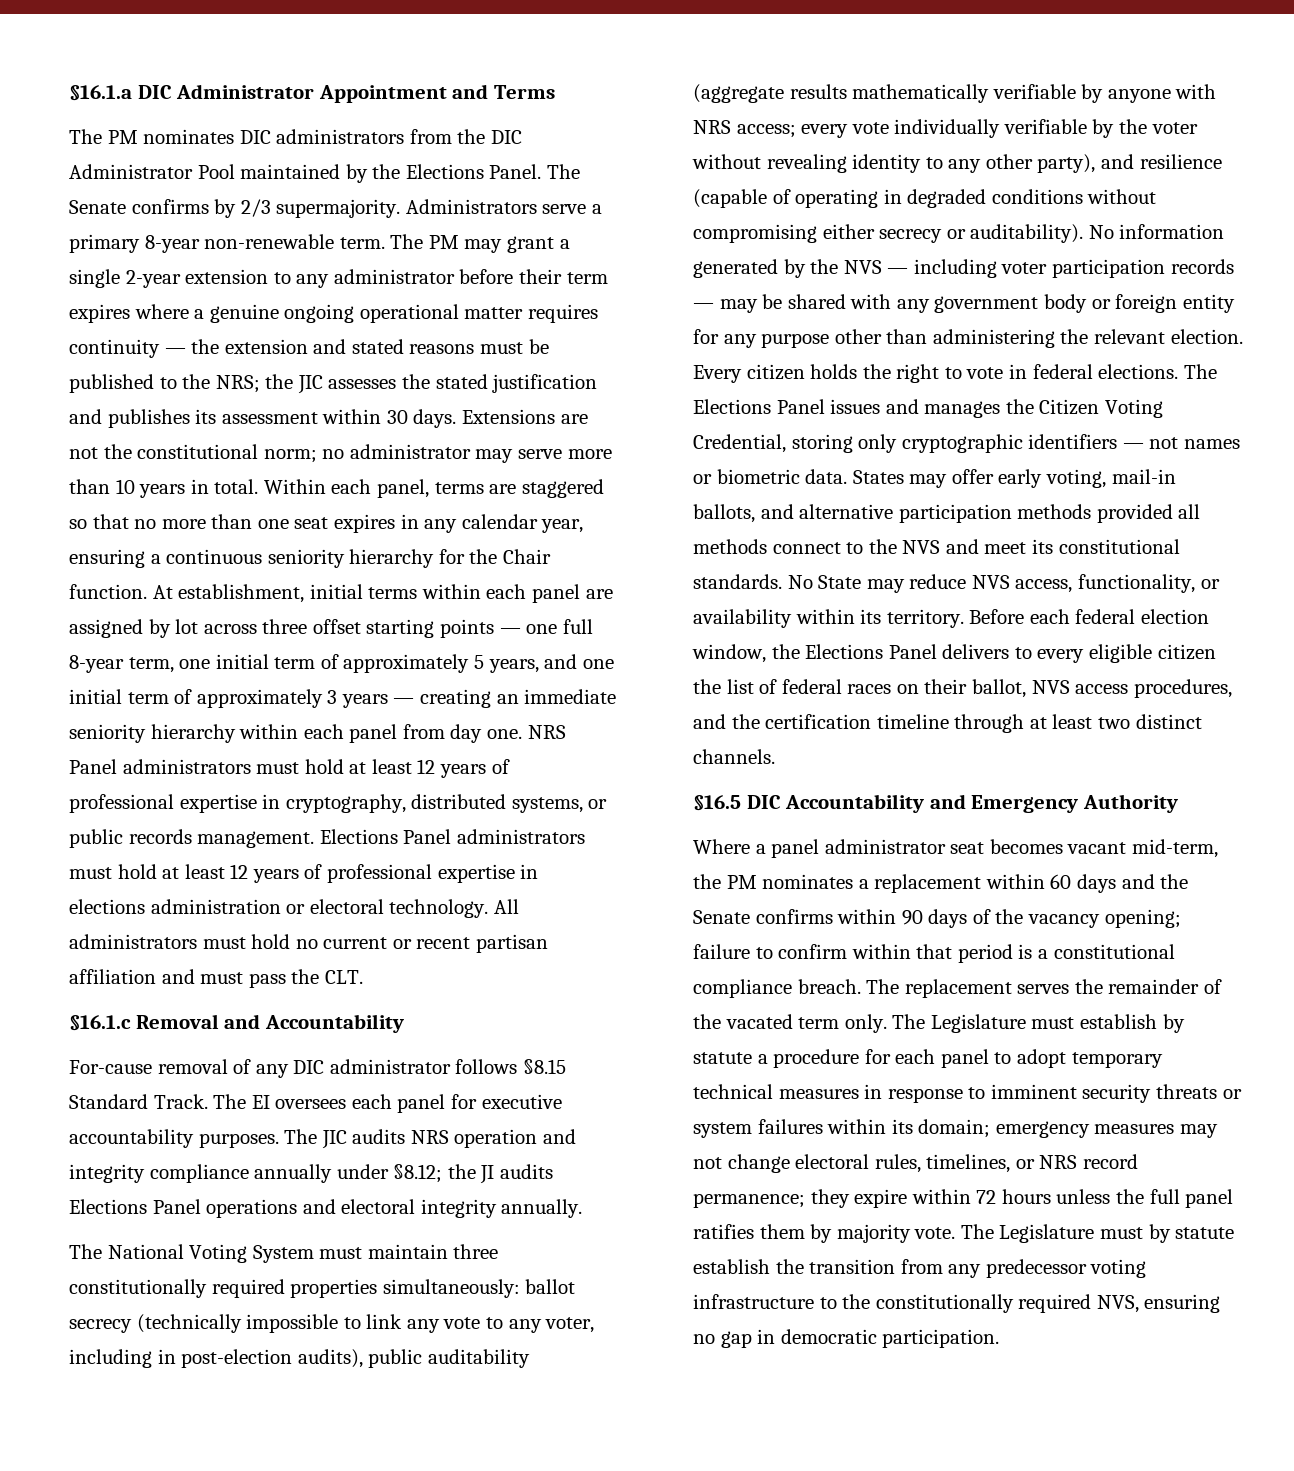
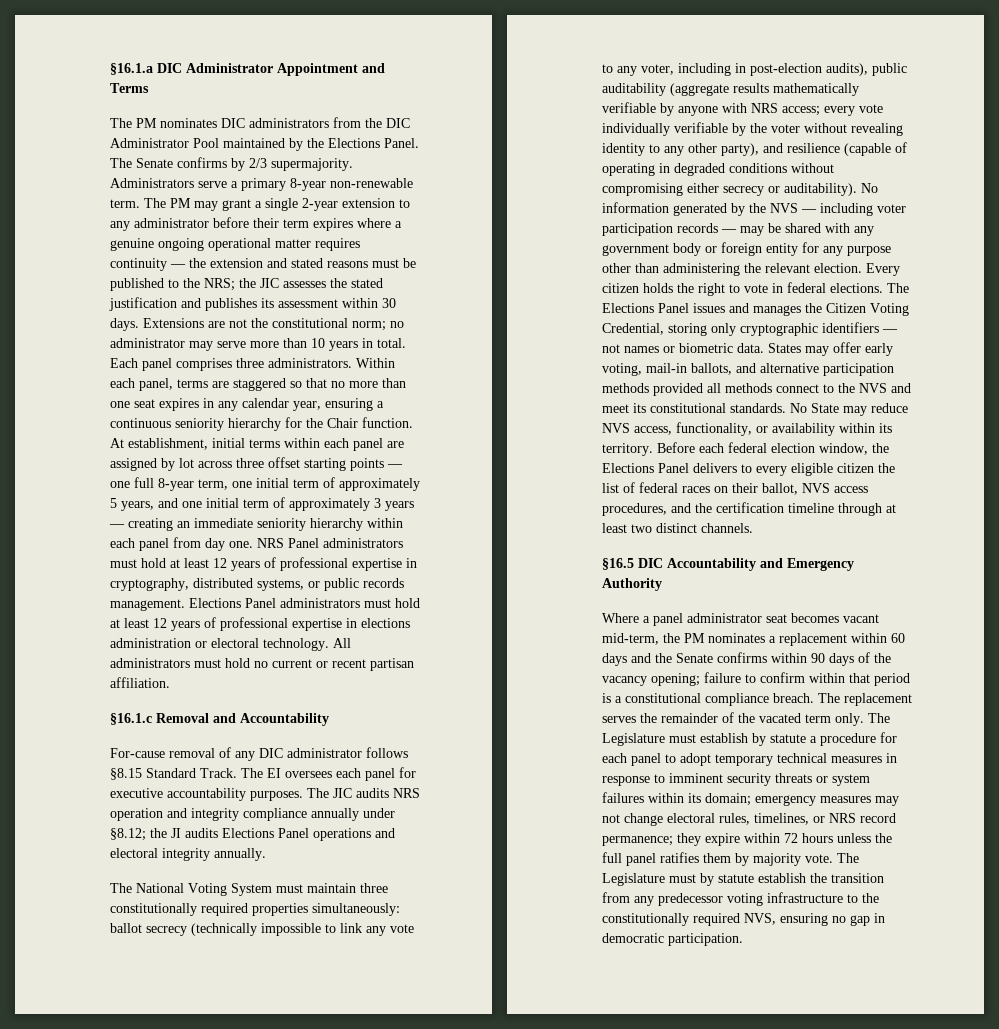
(259, 486) none -> [110,358,353,371] Each panel comprises three administrators.
[69,969,363,988] affiliation and must pass the CLT. -> [110,677,171,688] affiliation.

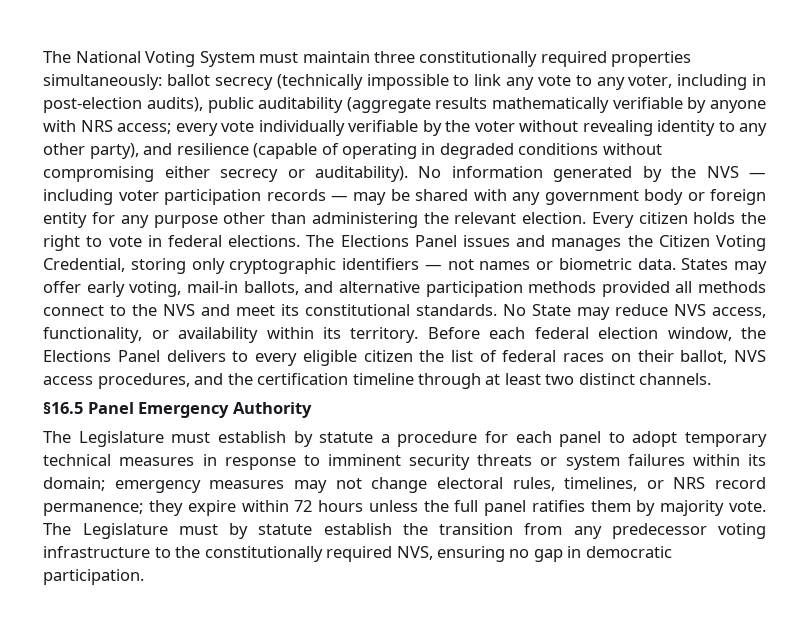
[110,63,386,76] [110,83,150,93] [110,117,411,128] [110,138,420,151] [110,157,354,171] [110,178,414,191] [110,198,411,211] [110,217,403,231] [110,238,361,251] [110,258,417,271] [110,278,384,291] [109,297,397,311] [110,318,405,331] [110,338,407,351] [110,358,396,371] [110,378,407,391] [110,398,385,411] [110,417,414,431] [110,438,405,451] [110,457,404,471] [110,477,421,491] [110,497,415,511] [109,518,404,531] [110,537,404,551] [110,557,418,571] [110,578,405,591] [110,598,421,611] [110,617,411,631] [110,638,352,651] [110,658,415,671] [110,677,171,688] [110,713,330,726] [110,747,409,761] [110,767,417,781] [110,788,421,801] [110,808,396,821] [110,828,396,841] [110,848,267,861] §16.1.a DIC Administrator Appointment and Terms // The PM nominates DIC administrators from the DIC Administrator Pool maintained by the Elections Panel. The Senate confirms by 2/3 supermajority. Administrators serve a primary 8-year non-renewable term. The PM may grant a single 2-year extension to any administrator before their term expires where a genuine ongoing operational matter requires continuity — the extension and stated reasons must be published to the NRS; the JIC assesses the stated justification and publishes its assessment within 30 days. Extensions are not the constitutional norm; no administrator may serve more than 10 years in total. Each panel comprises three administrators. Within each panel, terms are staggered so that no more than one seat expires in any calendar year, ensuring a continuous seniority hierarchy for the Chair function. At establishment, initial terms within each panel are assigned by lot across three offset starting points — one full 8-year term, one initial term of approximately 5 years, and one initial term of approximately 3 years — creating an immediate seniority hierarchy within each panel from day one. NRS Panel administrators must hold at least 12 years of professional expertise in cryptography, distributed systems, or public records management. Elections Panel administrators must hold at least 12 years of professional expertise in elections administration or electoral technology. All administrators must hold no current or recent partisan affiliation. // §16.1.c Removal and Accountability // For-cause removal of any DIC administrator follows §8.15 Standard Track. The EI oversees each panel for executive accountability purposes. The JIC audits NRS operation and integrity compliance annually under §8.12; the JI audits Elections Panel operations and electoral integrity annually. // -> (43, 57) none
[638,558,784,571] DIC Accountability and -> [87,402,134,414] Panel
[602,613,880,626] [602,633,906,646] [602,652,892,666] [602,672,911,686] [602,693,913,706] [602,712,865,726] Where a panel administrator seat becomes vacant mid-term, the PM nominates a replacement within 60 days and the Senate confirms within 90 days of the vacancy opening; failure to confirm within that period is a constitutional compliance breach. The replacement serves the remainder of the vacated term only. -> (312, 410) none

